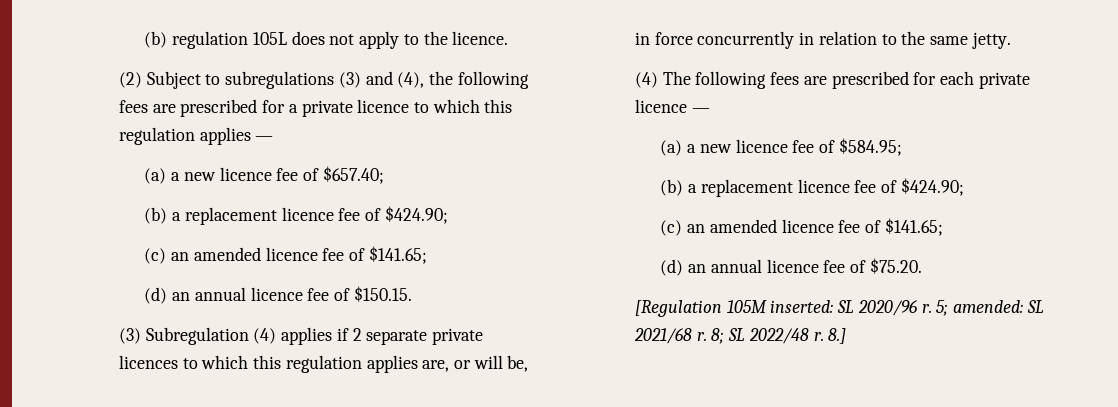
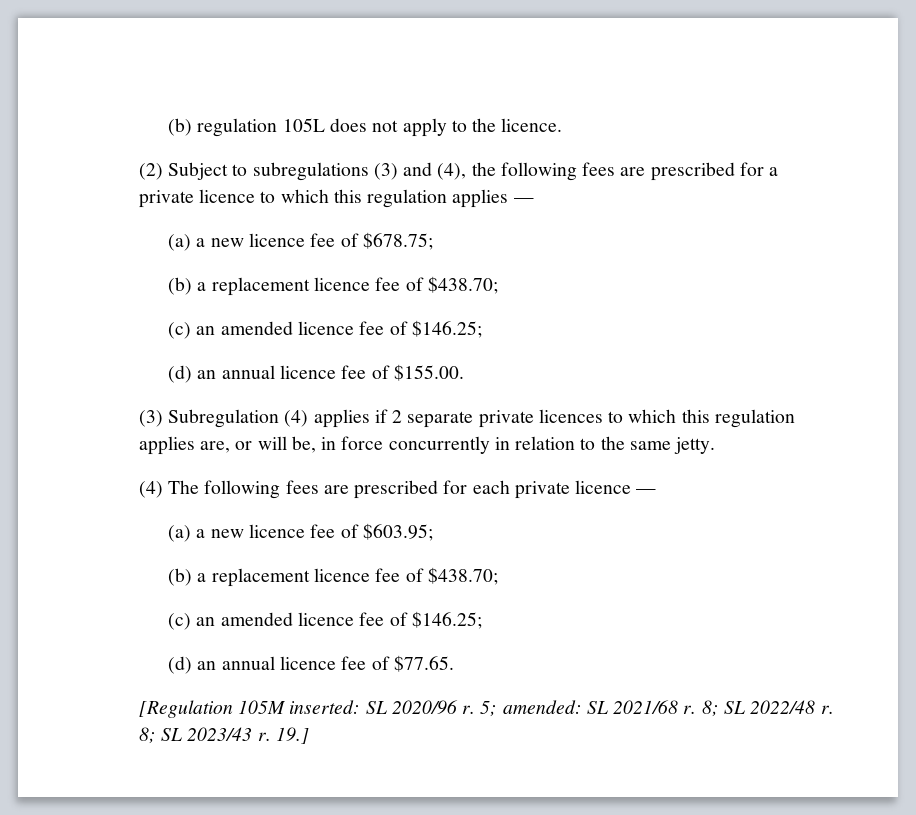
[322,166,384,184] [144,206,448,225] [144,246,427,264] [144,286,412,304] $657.40; // (b) a replacement licence fee of $424.90; // (c) an amended licence fee of $141.65; // (d) an annual licence fee of $150.15. -> [362,232,433,250] [168,276,498,296] [168,320,482,339] [168,364,464,383] $678.75; // (b) a replacement licence fee of $438.70; // (c) an amended licence fee of $146.25; // (d) an annual licence fee of $155.00.
[838,138,902,156] [660,178,964,197] [660,218,943,236] [660,258,922,276] $584.95; // (b) a replacement licence fee of $424.90; // (c) an amended licence fee of $141.65; // (d) an annual licence fee of $75.20. -> [362,523,433,541] [168,567,498,587] [168,611,482,630] [168,655,454,674] $603.95; // (b) a replacement licence fee of $438.70; // (c) an amended licence fee of $146.25; // (d) an annual licence fee of $77.65.
[828,328,847,344] 8.] -> [138,727,309,744] 8; SL 2023/43 r. 19.]

